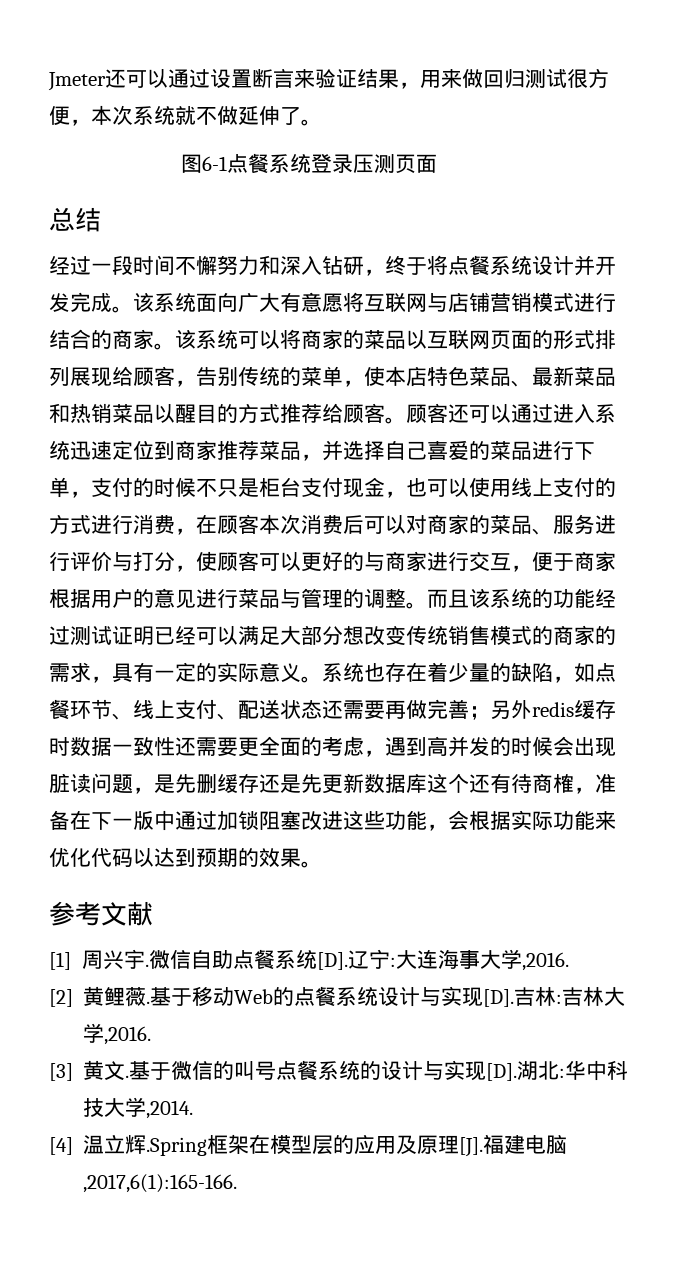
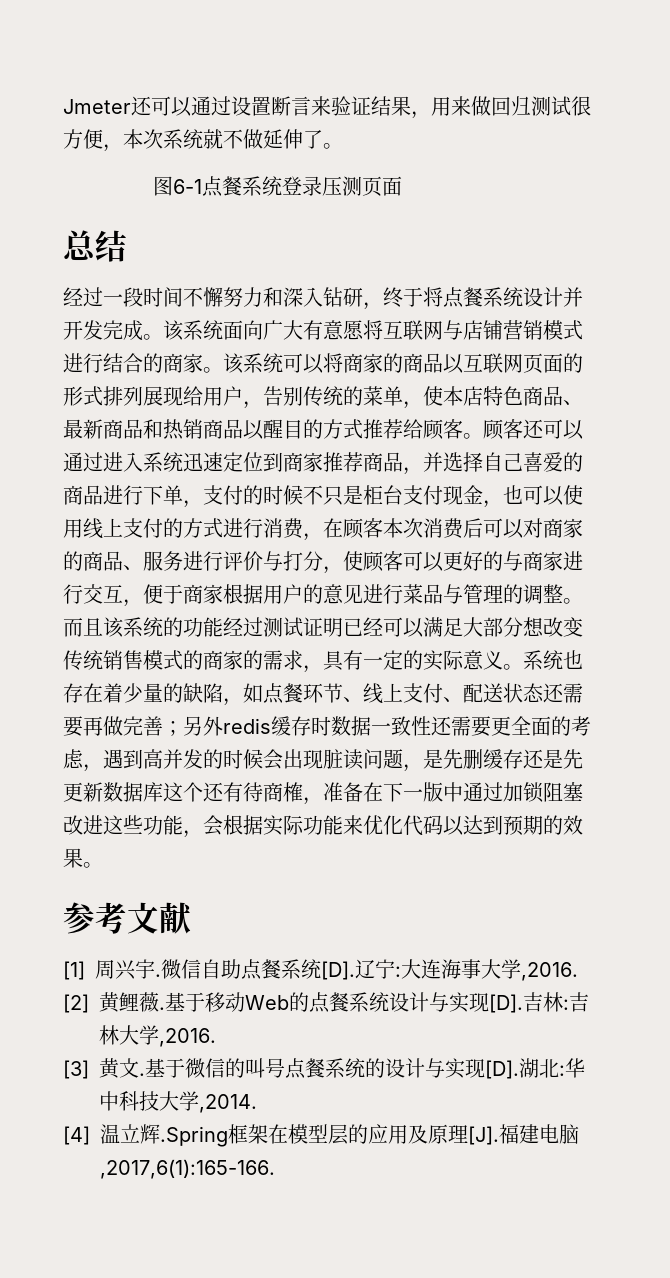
[364,330,385,349] 菜 -> [403,353,423,373] 商
[133,366,175,386] 顾客 -> [203,386,243,406] 用户
[469,367,490,386] 菜 -> [523,386,543,406] 商
[574,367,595,386] 菜 -> [103,419,123,439] 商
[112,404,133,423] 菜 -> [203,419,223,439] 商
[259,441,280,460] 菜 -> [363,452,383,472] 商
[490,441,511,460] 菜 -> [63,485,83,505] 商
[490,515,511,534] 菜 -> [83,551,103,571] 商

